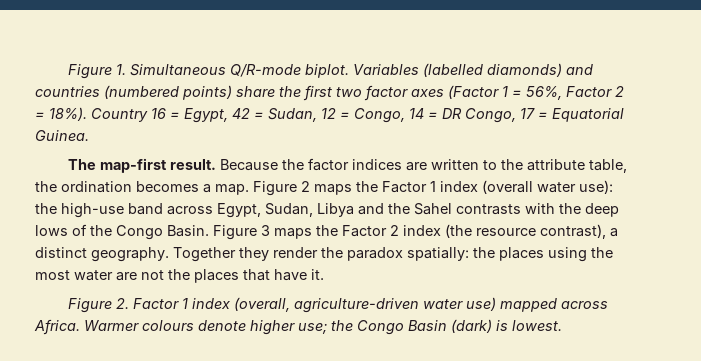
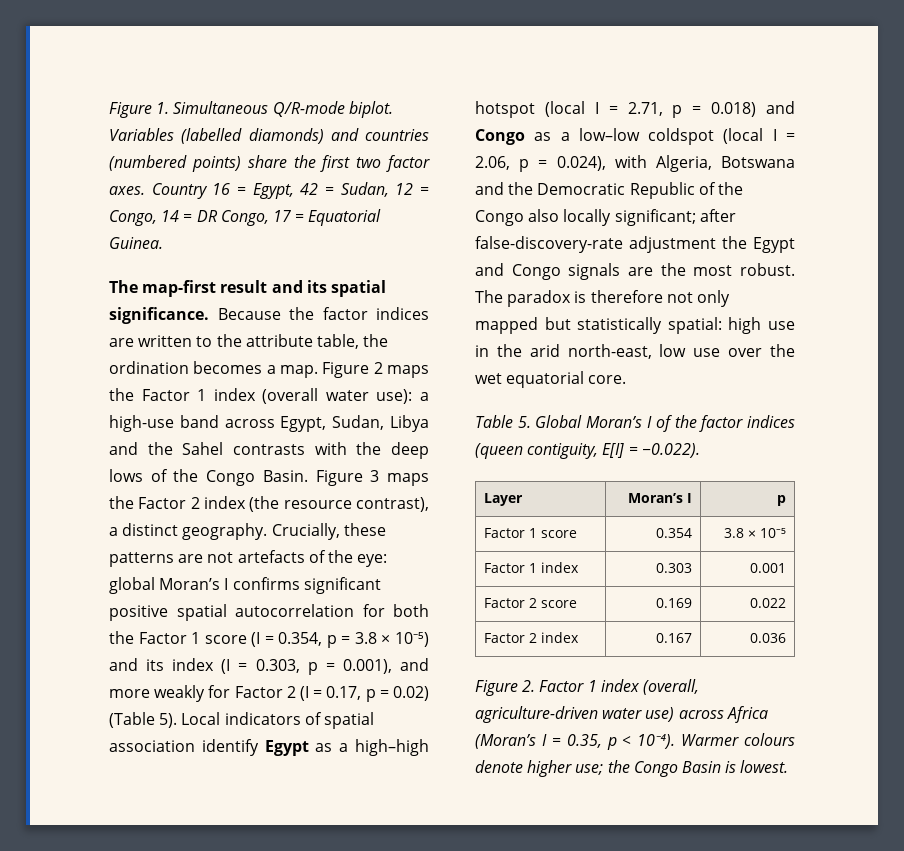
[411,85,624,100] [35,107,87,121] axes (Factor 1 = 56%, Factor 2 = 18%). -> [109,186,145,195] axes.
[170,159,217,170] result. -> [220,280,386,297] [109,307,209,324] result and its spatial significance.
[35,203,57,214] the -> [419,392,429,401] a
[173,247,613,262] [35,269,324,283] Together they render the paradox spatially: the places using the most water are not the places that have it. -> [271,523,386,540] [109,550,388,567] [109,577,381,594] [109,604,429,621] [109,631,429,648] [109,658,429,675] [109,685,429,702] [109,712,374,729] [109,739,430,756] [475,101,795,118] [475,128,795,145] [475,155,795,172] [475,182,743,199] [475,209,736,226] [475,236,795,253] [475,263,795,280] [475,290,730,307] [475,317,795,334] [475,344,795,359] [475,371,627,388] [475,415,795,432] [475,443,700,459] [483,493,523,506] [628,493,693,503] [777,495,787,506] [483,528,577,538] [656,528,693,538] [724,528,787,538] [483,562,579,573] [656,563,693,573] [750,563,787,573] [483,598,577,608] [656,598,693,608] [750,598,787,608] [483,632,579,643] [656,633,693,643] [750,633,787,643] Crucially, these patterns are not artefacts of the eye: global Moran’s I confirms significant positive spatial autocorrelation for both the Factor 1 score (I = 0.354, p = 3.8 × 10⁻⁵) and its index (I = 0.303, p = 0.001), and more weakly for Factor 2 (I = 0.17, p = 0.02) (Table 5). Local indicators of spatial association identify Egypt as a high–high hotspot (local I = 2.71, p = 0.018) and Congo as a low–low coldspot (local I = 2.06, p = 0.024), with Algeria, Botswana and the Democratic Republic of the Congo also locally significant; after false-discovery-rate adjustment the Egypt and Congo signals are the most robust. The paradox is therefore not only mapped but statistically spatial: high use in the arid north-east, low use over the wet equatorial core. // Table 5. Global Moran’s I of the factor indices (queen contiguity, E[I] = −0.022). // Layer | Moran’s I | p // Factor 1 score | 0.354 | 3.8 × 10⁻⁵ // Factor 1 index | 0.303 | 0.001 // Factor 2 score | 0.169 | 0.022 // Factor 2 index | 0.167 | 0.036
[500,298,609,312] [34,319,80,335] mapped across Africa. -> [678,706,768,723] [475,734,676,750] across Africa (Moran’s I = 0.35, p < 10⁻⁴).
[451,319,492,333] (dark) -> (721, 767) none

